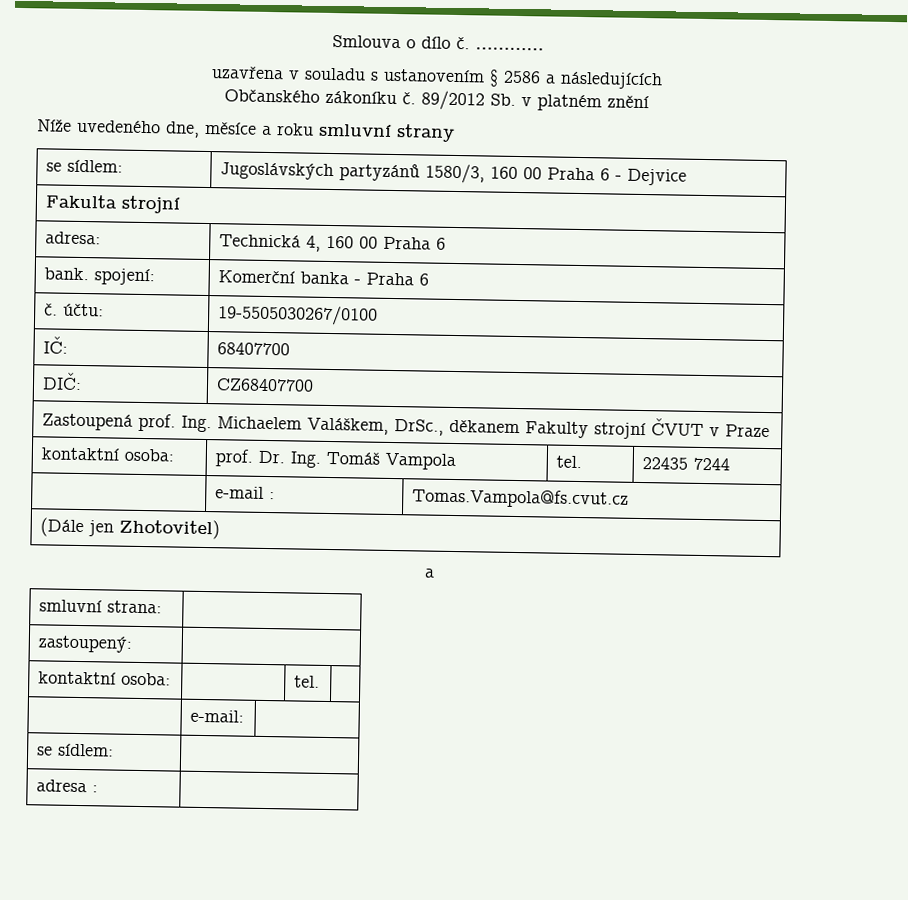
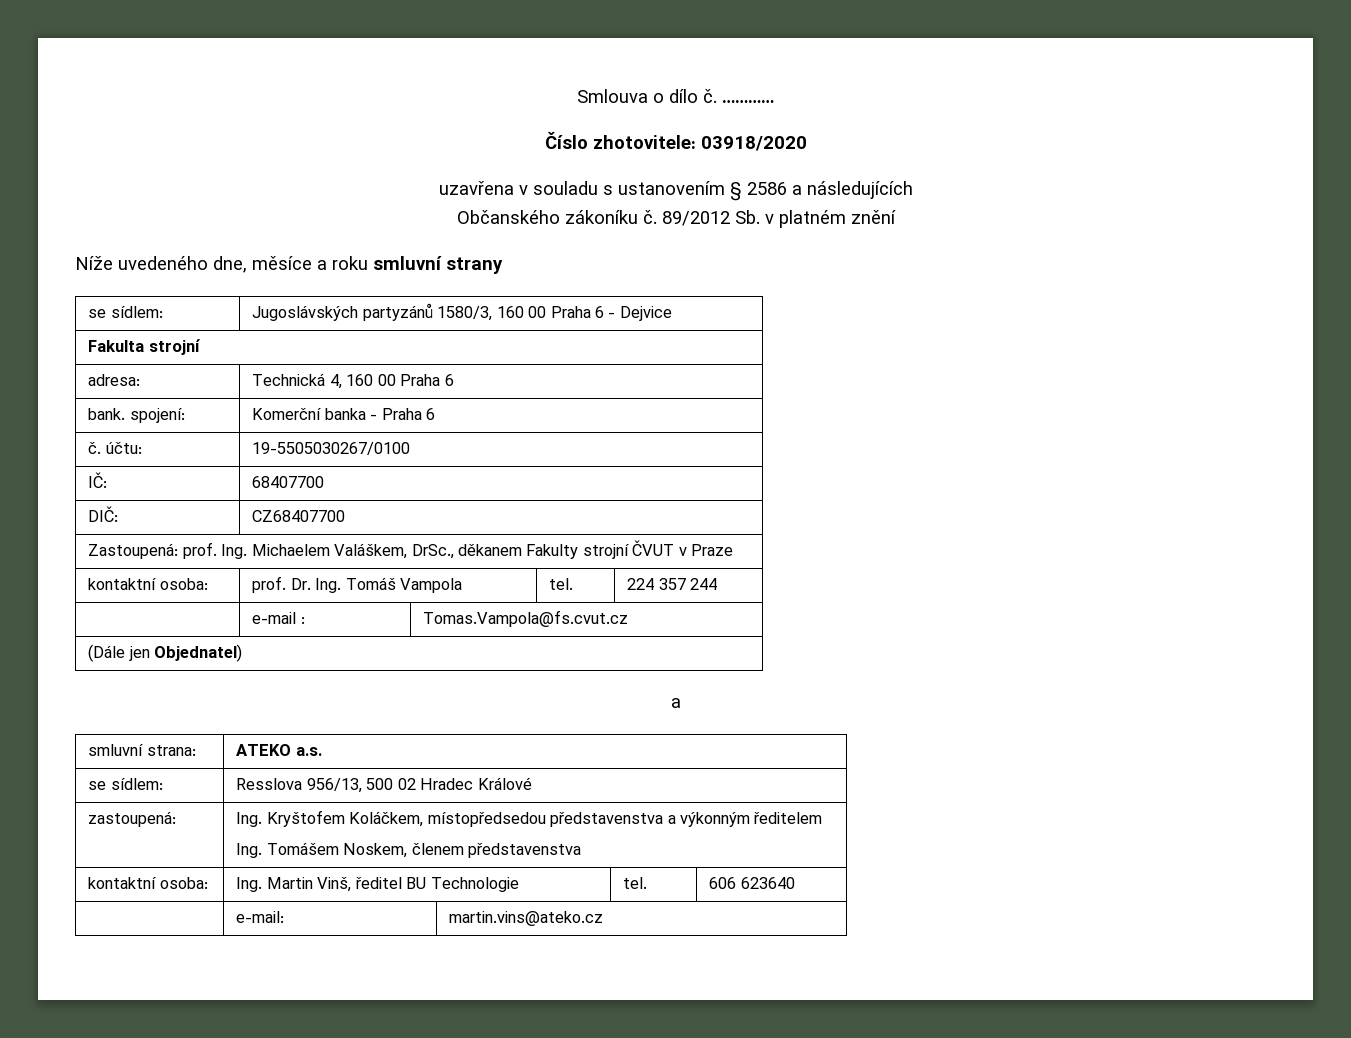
(544, 49) none -> [544,131,807,151] // Číslo zhotovitele: 03918/2020
[42,413,134,431] Zastoupená -> [88,543,179,559] Zastoupená:
[642,457,731,471] 22435 7244 -> [627,578,718,590] 224 357 244
[119,518,221,540] Zhotovitel) -> [154,644,243,662] Objednatel)
[38,635,133,653] [38,671,172,686] [294,675,321,688] // zastoupený: | // kontaktní osoba: | | tel. | -> [236,744,322,756] [88,778,163,790] [236,777,532,793] [88,811,177,827] [236,810,823,827] [236,842,582,858] [88,877,208,889] [236,877,519,892] [623,877,648,889] [709,877,795,889] ATEKO a.s. // se sídlem: | Resslova 956/13, 500 02 Hradec Králové // zastoupená: | Ing. Kryštofem Koláčkem, místopředsedou představenstva a výkonným ředitelem // Ing. Tomášem Noskem, členem představenstva // kontaktní osoba: | Ing. Martin Vinš, ředitel BU Technologie | tel. | 606 623640
[37,743,115,757] [36,779,99,793] // se sídlem: | // adresa : | -> [449,911,604,926] martin.vins@ateko.cz

